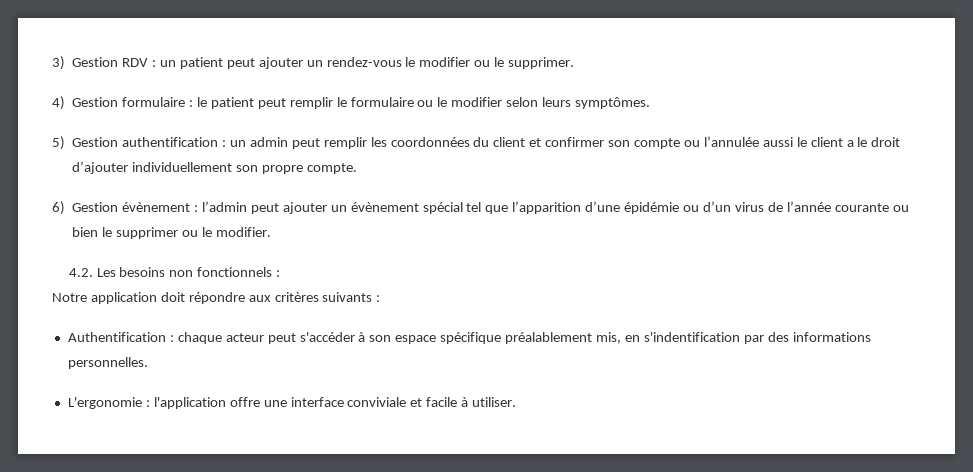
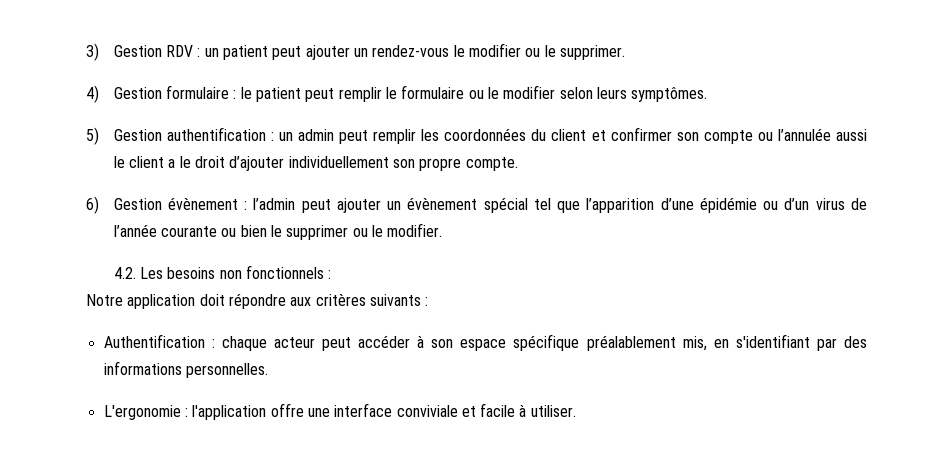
[299,332,355,342] s'accéder -> [358,335,411,348] accéder
[643,332,740,342] s'indentification -> [735,334,810,348] s'identifiant

